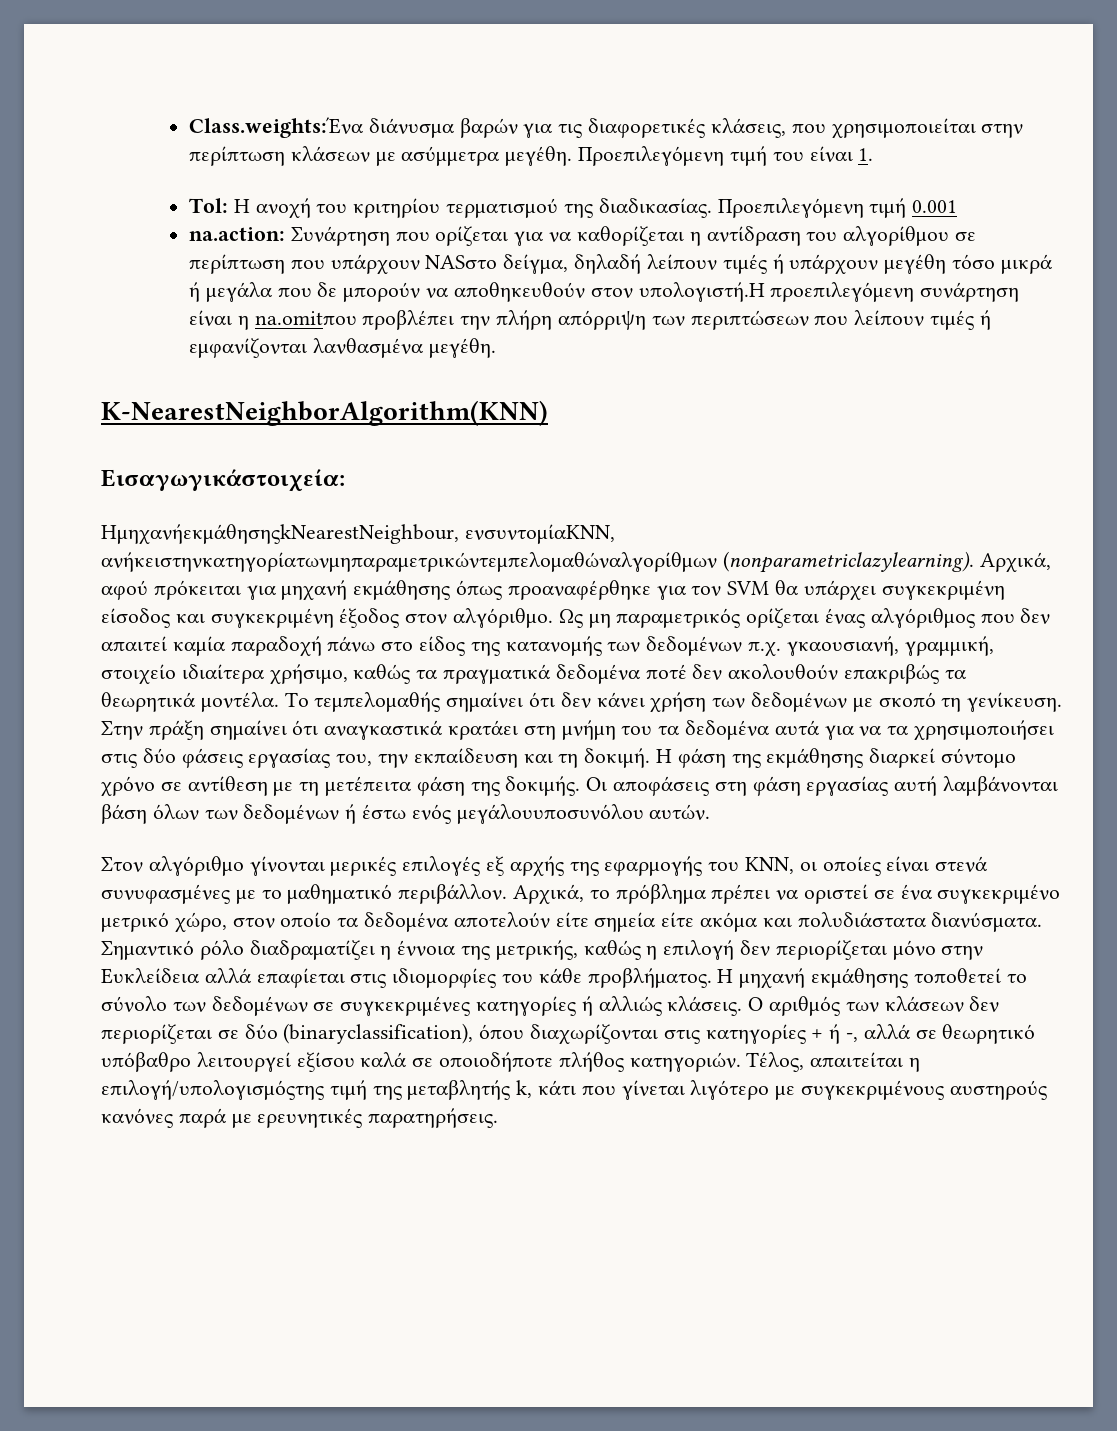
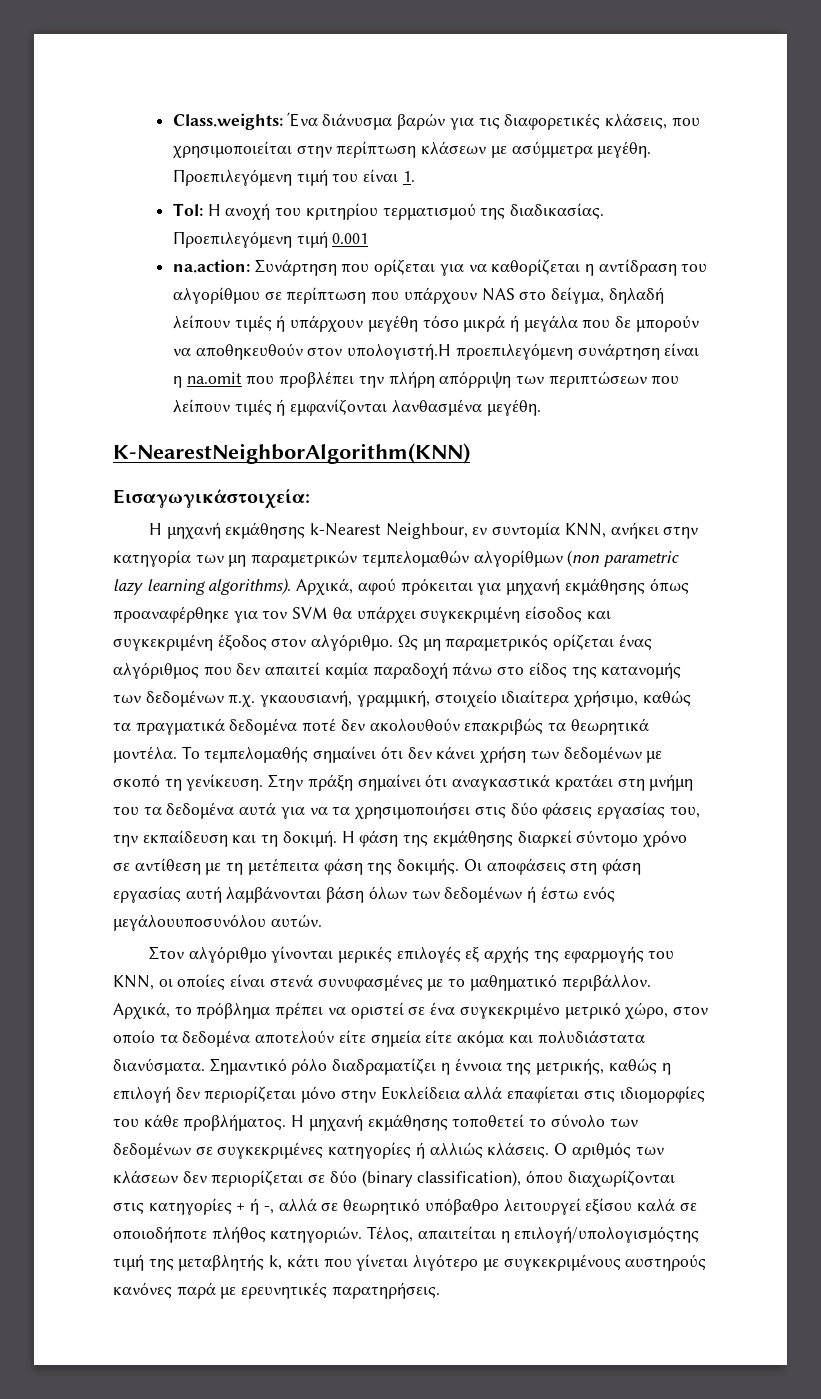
[189,117,365,138] Class.weights:Ένα -> [172,112,318,130] Class.weights: Ένα
[425,255,498,269] NASστο -> [481,288,547,301] NAS στο
[254,311,357,325] na.omitπου -> [186,372,275,385] na.omit που
[101,524,615,545] [101,551,974,573] ΗμηχανήεκμάθησηςkNearestNeighbour, ενσυντομίαKNN, ανήκειστηνκατηγορίατωνμηπαραμετρικώντεμπελομαθώναλγορίθμων (nonparametriclazylearning). -> [148,522,699,539] [113,550,680,567] [113,578,292,595] Η μηχανή εκμάθησης k-Nearest Neighbour, εν συντομία KNN, ανήκει στην κατηγορία των μη παραμετρικών τεμπελομαθών αλγορίθμων (non parametric lazy learning algorithms).
[283,1023,474,1044] (binaryclassification), -> [361,1170,522,1187] (binary classification),

